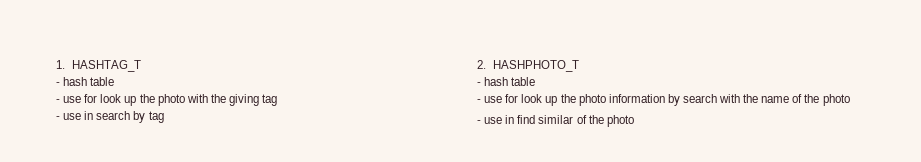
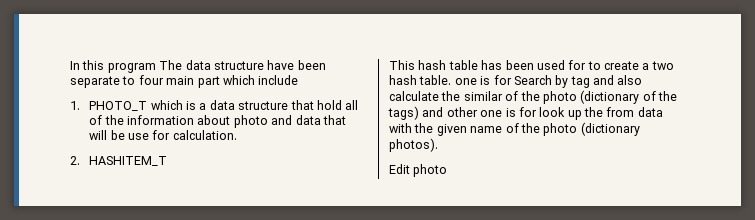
[56,60,141,72] [56,77,115,86] [56,94,278,106] [56,111,164,123] [477,60,579,72] [477,77,536,86] [477,94,850,106] [477,115,604,124] 1. HASHTAG_T // - hash table // - use for look up the photo with the giving tag // - use in search by tag // 2. HASHPHOTO_T // - hash table // - use for look up the photo information by search with the name of the photo // - use in find similar of the -> [70,60,326,73] [70,75,299,88] [70,100,359,111] [89,115,346,128] [89,130,237,140] [70,156,168,166] [389,60,674,70] [389,75,643,88] [389,90,677,104] [388,106,663,120] [389,122,640,136] [389,138,438,152] [389,164,410,174] In this program The data structure have been separate to four main part which include // 1. PHOTO_T which is a data structure that hold all of the information about photo and data that will be use for calculation. // 2. HASHITEM_T // This hash table has been used for to create a two hash table. one is for Search by tag and also calculate the similar of the photo (dictionary of the tags) and other one is for look up the from data with the given name of the photo (dictionary photos). // Edit

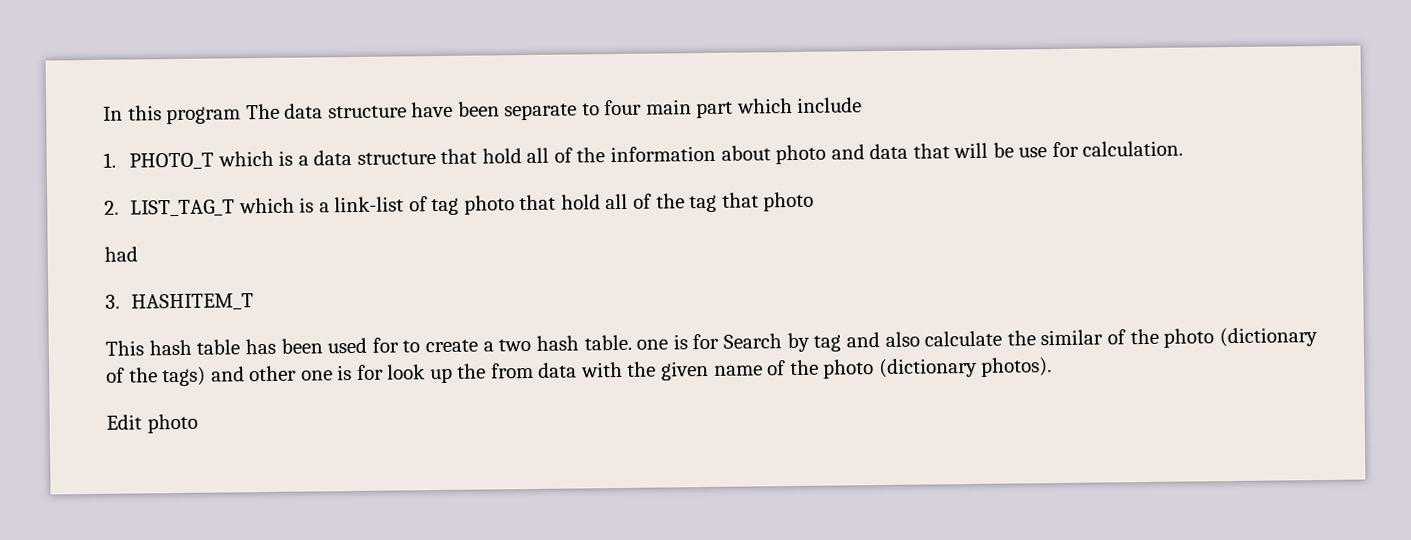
(80, 160) none -> [130,191,815,217] [104,246,138,262] [105,294,120,309] LIST_TAG_T which is a link-list of tag photo that hold all of the tag that photo // had // 3.

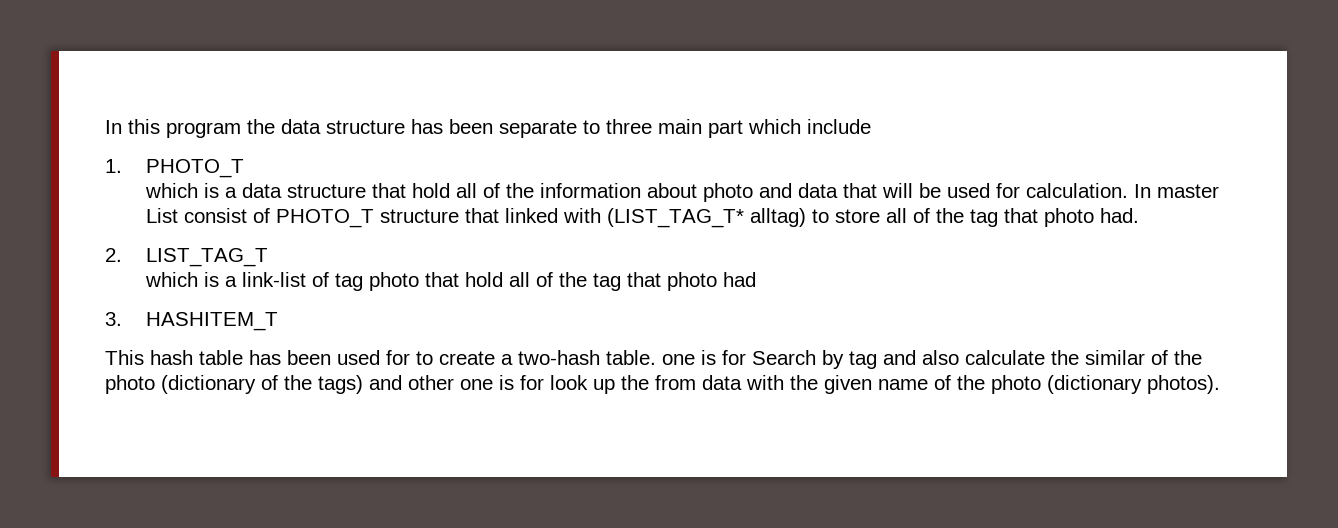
[245,101,454,120] The data structure have -> [247,119,443,134] the data structure has
[604,99,643,116] four -> [606,119,652,134] three
(215, 161) none -> (244, 168) //
[1018,147,1048,158] use -> [946,183,990,198] used
(1184, 148) none -> [1133,184,1219,198] [145,208,1139,228] In master List consist of PHOTO_T structure that linked with (LIST_TAG_T* alltag) to store all of the tag that photo had.
(236, 208) none -> (268, 257) //
(815, 201) // -> (717, 281) none
[498,335,579,352] two hash -> [518,350,600,365] two-hash
[106,413,198,434] // Edit photo -> (1220, 384) none

